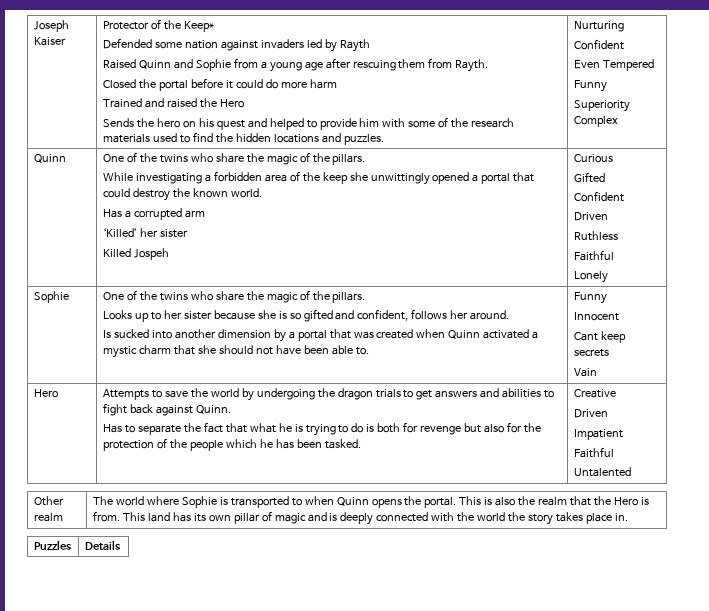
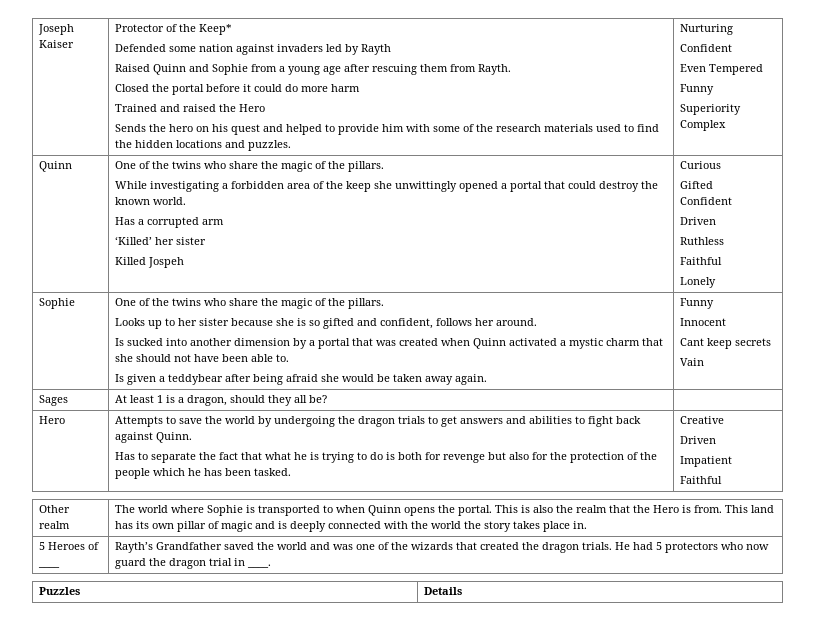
(369, 351) none -> [115,374,488,385] // Is given a teddybear after being afraid she would be taken away again.
(597, 372) none -> [39,395,69,406] [115,395,328,406] // Sages | At least 1 is a dragon, should they all be? |
[573,467,631,477] // Untalented -> (723, 480) none
(629, 517) none -> [39,542,100,550] [38,566,61,568] [115,542,770,553] [115,558,272,569] // 5 Heroes of ____ | Rayth’s Grandfather saved the world and was one of the wizards that created the dragon trials. He had 5 protectors who now guard the dragon trial in ____.

